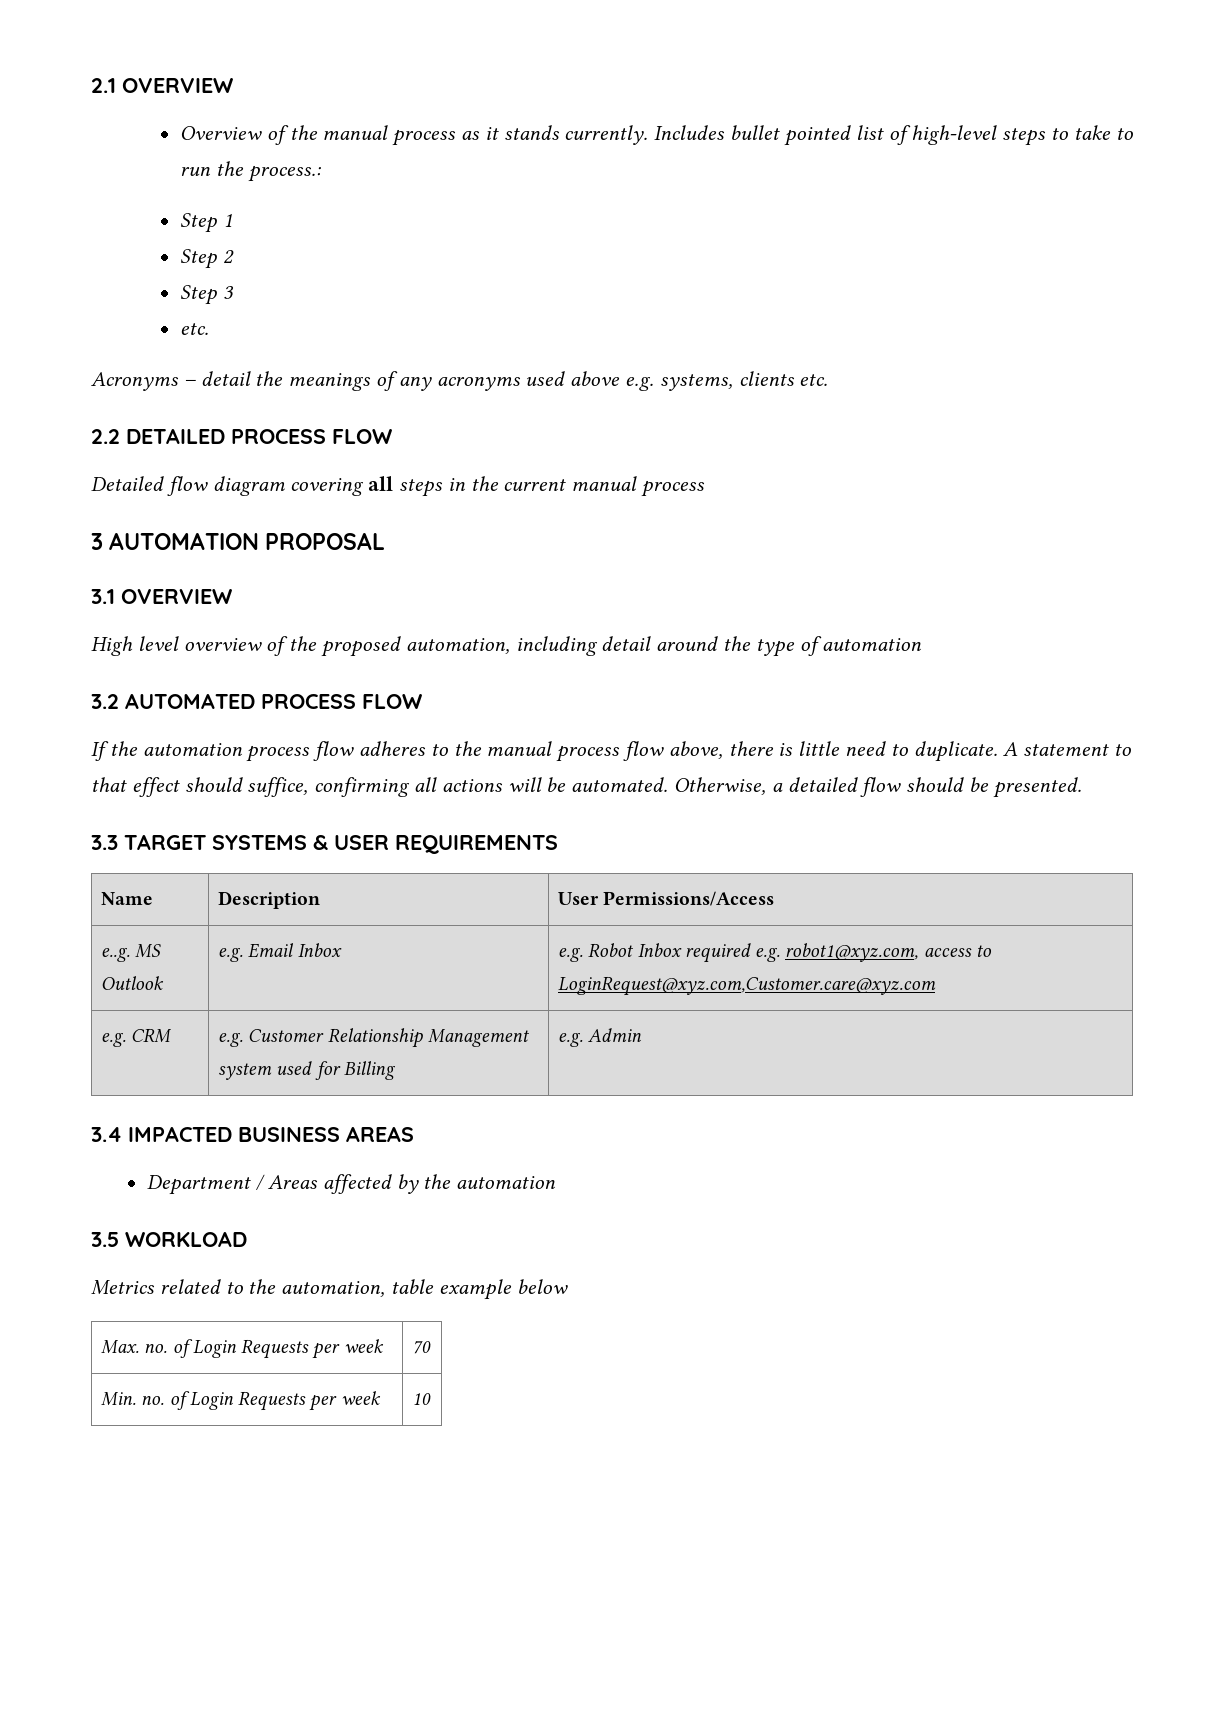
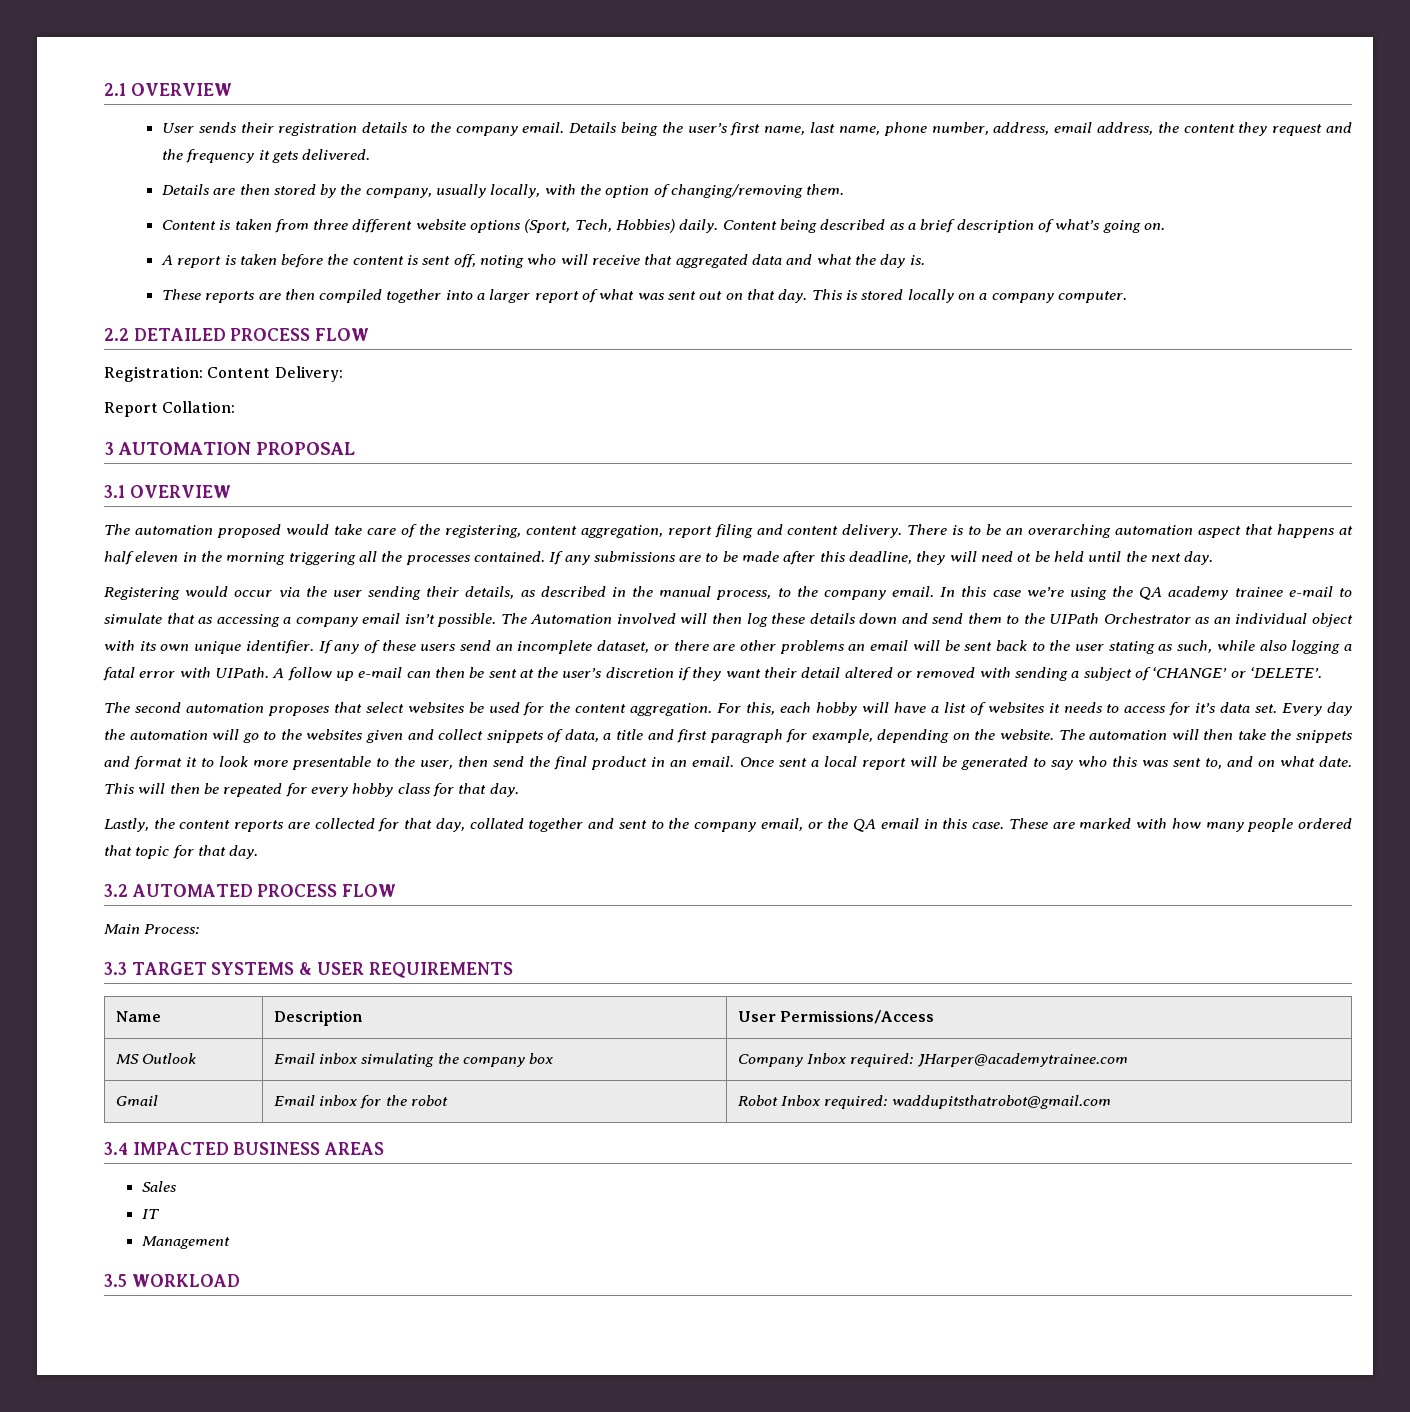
[180,125,1133,146] [180,161,322,182] [180,213,233,233] [180,249,234,269] [180,285,234,305] [180,323,210,335] [91,371,829,391] [91,428,392,444] [91,476,706,497] Overview of the manual process as it stands currently. Includes bullet pointed list of high-level steps to take to run the process.: // Step 1 // Step 2 // Step 3 // etc. // Acronyms – detail the meanings of any acronyms used above e.g. systems, clients etc. // 2.2 DETAILED PROCESS FLOW // Detailed flow diagram covering all steps in the current manual process -> [161,122,1352,136] [161,149,371,163] [161,184,845,198] [161,219,1165,233] [160,254,925,268] [161,289,1127,303] [104,328,370,341] [104,366,343,382] [104,401,236,417] User sends their registration details to the company email. Details being the user’s first name, last name, phone number, address, email address, the content they request and the frequency it gets delivered. // Details are then stored by the company, usually locally, with the option of changing/removing them. // Content is taken from three different website options (Sport, Tech, Hobbies) daily. Content being described as a brief description of what’s going on. // A report is taken before the content is sent off, noting who will receive that aggregated data and what the day is. // These reports are then compiled together into a larger report of what was sent out on that day. This is stored locally on a company computer. // 2.2 DETAILED PROCESS FLOW // Registration: Content Delivery: // Report Collation:
[91,636,923,657] [91,693,422,709] [91,741,1132,762] [91,777,1082,798] High level overview of the proposed automation, including detail around the type of automation // 3.2 AUTOMATED PROCESS FLOW // If the automation process flow adheres to the manual process flow above, there is little need to duplicate. A statement to that effect should suffice, confirming all actions will be automated. Otherwise, a detailed flow should be presented. -> [104,524,1354,538] [104,551,1214,565] [104,586,1353,600] [104,613,1354,627] [104,640,1353,654] [103,667,1322,681] [104,702,1352,716] [104,729,1354,743] [104,756,1353,770] [104,783,519,797] [104,818,1353,832] [104,845,259,859] [104,884,397,897] [104,924,200,934] The automation proposed would take care of the registering, content aggregation, report filing and content delivery. There is to be an overarching automation aspect that happens at half eleven in the morning triggering all the processes contained. If any submissions are to be made after this deadline, they will need ot be held until the next day. // Registering would occur via the user sending their details, as described in the manual process, to the company email. In this case we’re using the QA academy trainee e-mail to simulate that as accessing a company email isn’t possible. The Automation involved will then log these details down and send them to the UIPath Orchestrator as an individual object with its own unique identifier. If any of these users send an incomplete dataset, or there are other problems an email will be sent back to the user stating as such, while also logging a fatal error with UIPath. A follow up e-mail can then be sent at the user’s discretion if they want their detail altered or removed with sending a subject of ‘CHANGE’ or ‘DELETE’. // The second automation proposes that select websites be used for the content aggregation. For this, each hobby will have a list of websites it needs to access for it’s data set. Every day the automation will go to the websites given and collect snippets of data, a title and first paragraph for example, depending on the website. The automation will then take the snippets and format it to look more presentable to the user, then send the final product in an email. Once sent a local report will be generated to say who this was sent to, and on what date. This will then be repeated for every hobby class for that day. // Lastly, the content reports are collected for that day, collated together and sent to the company email, or the QA email in this case. These are marked with how many people ordered that topic for that day. // 3.2 AUTOMATED PROCESS FLOW // Main Process:
[101,948,131,962] e..g. -> (935, 1017) none
[218,943,342,962] [558,943,992,963] [558,976,937,996] [101,1028,173,1047] [218,1028,530,1048] [218,1061,396,1080] [558,1028,643,1047] [91,1126,414,1142] [147,1174,557,1195] [91,1231,247,1247] [91,1279,568,1300] [101,1339,384,1359] [412,1341,432,1354] [101,1391,381,1411] [412,1393,432,1405] e.g. Email Inbox | e.g. Robot Inbox required e.g. robot1@xyz.com, access to LoginRequest@xyz.com,Customer.care@xyz.com // e.g. CRM | e.g. Customer Relationship Management system used for Billing | e.g. Admin // 3.4 IMPACTED BUSINESS AREAS // Department / Areas affected by the automation // 3.5 WORKLOAD // Metrics related to the automation, table example below // Max. no. of Login Requests per week | 70 // Min. no. of Login Requests per week | 10 -> [273,1053,554,1067] [737,1053,1128,1067] [115,1095,158,1106] [273,1095,448,1109] [737,1095,1111,1109] [104,1142,385,1155] [141,1181,177,1192] [141,1209,159,1219] [141,1236,230,1249] [104,1274,240,1287] Email inbox simulating the company box | Company Inbox required: JHarper@academytrainee.com // Gmail | Email inbox for the robot | Robot Inbox required: waddupitsthatrobot@gmail.com // 3.4 IMPACTED BUSINESS AREAS // Sales // IT // Management // 3.5 WORKLOAD

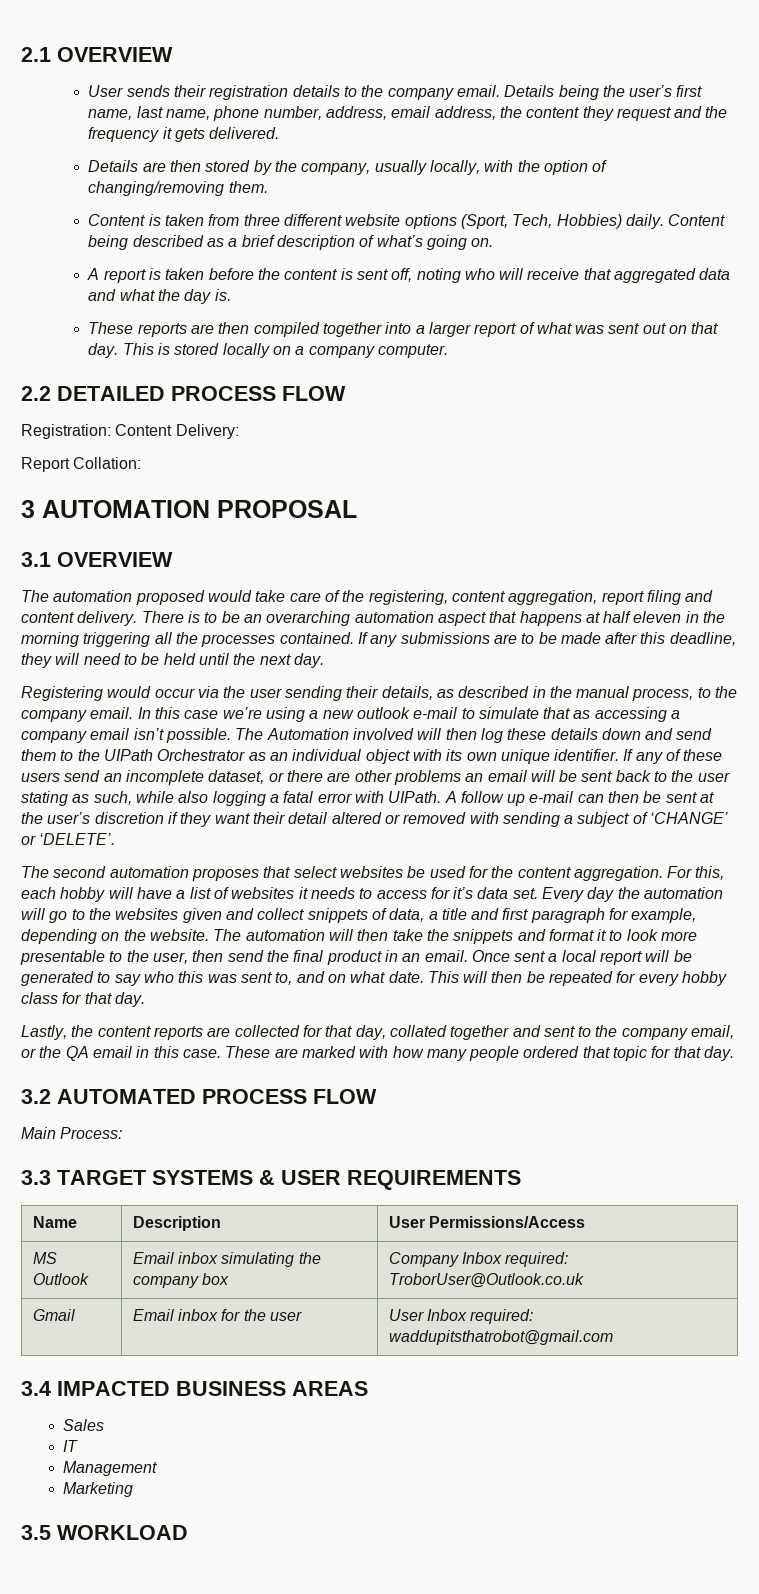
[1017,553,1032,562] ot -> [123,654,137,665] to
[1112,586,1283,600] the QA academy trainee -> [309,707,410,719] a new outlook
[916,1053,1128,1067] JHarper@academytrainee.com -> [388,1273,584,1288] TroborUser@Outlook.co.uk
[410,1095,448,1106] [737,1095,778,1106] robot | Robot -> [269,1311,302,1321] [388,1309,424,1321] user | User
(230, 1242) none -> [63,1482,134,1497] // Marketing

